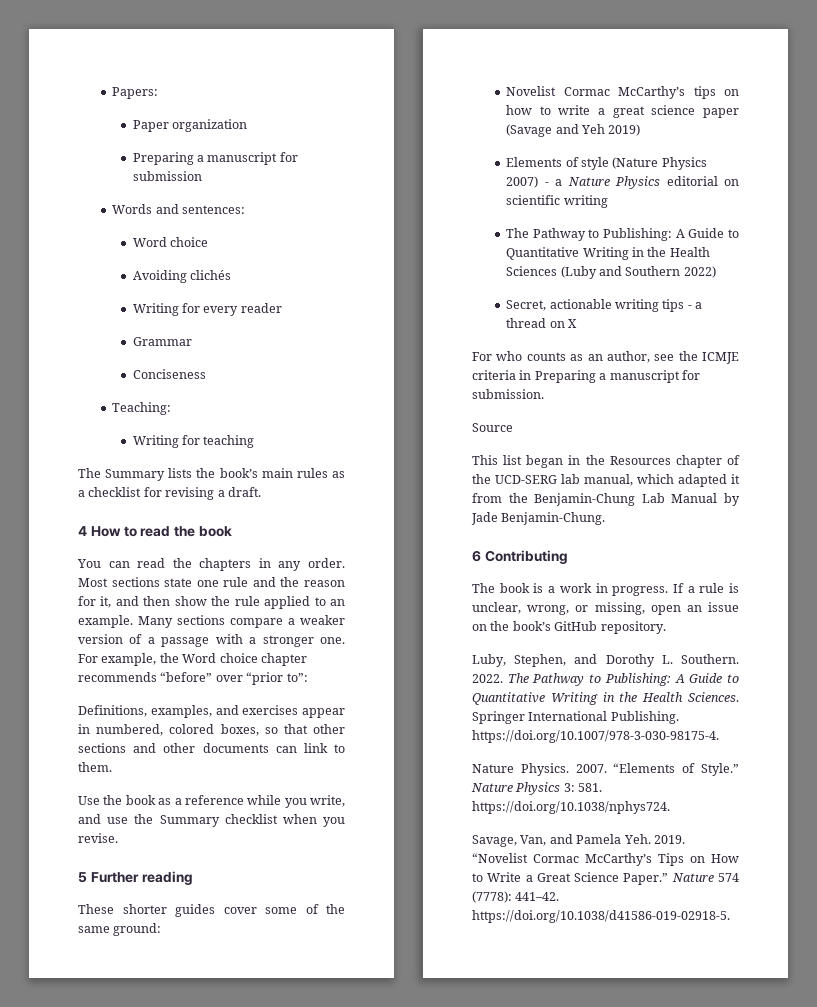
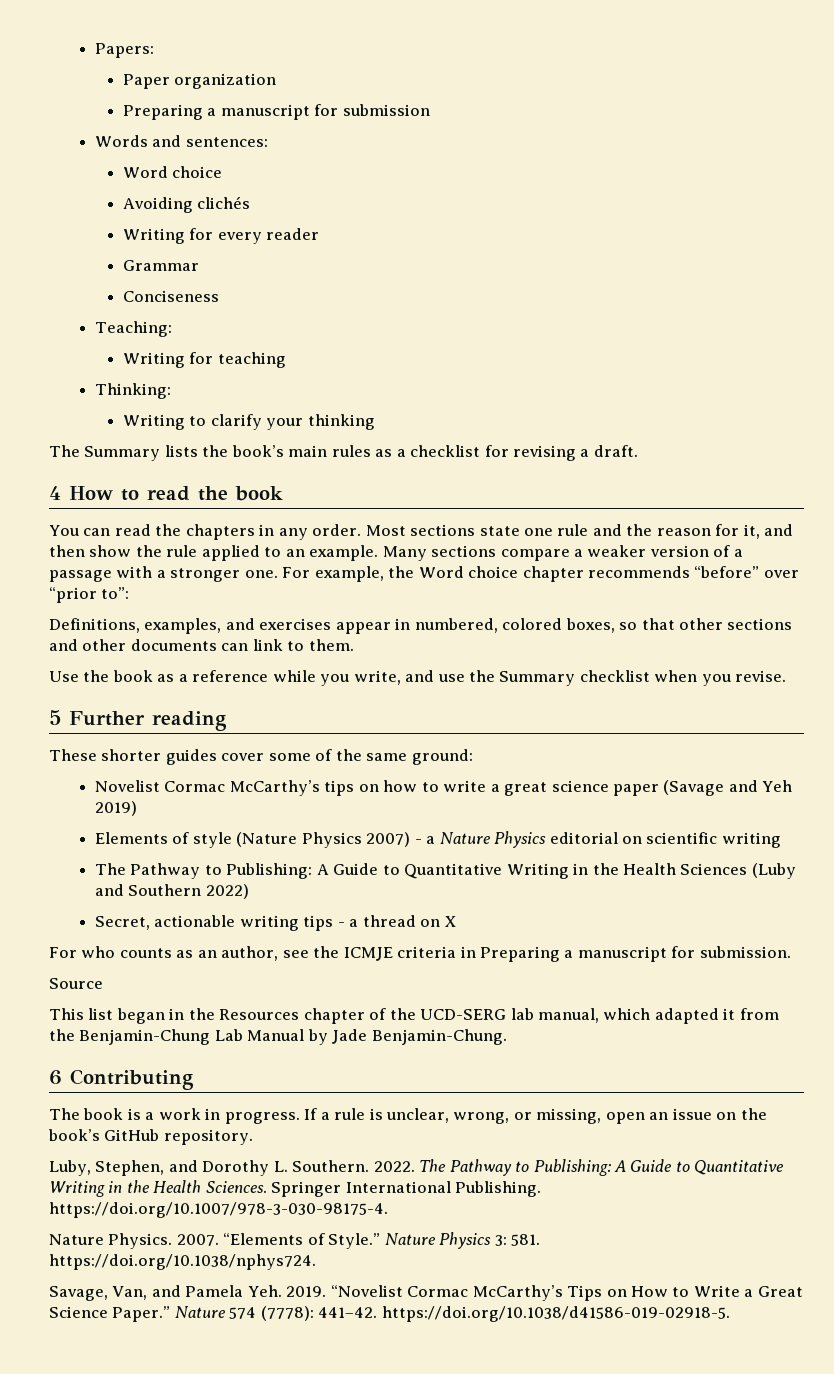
(255, 441) none -> [94,383,171,399] [122,414,375,430] // Thinking: // Writing to clarify your thinking

